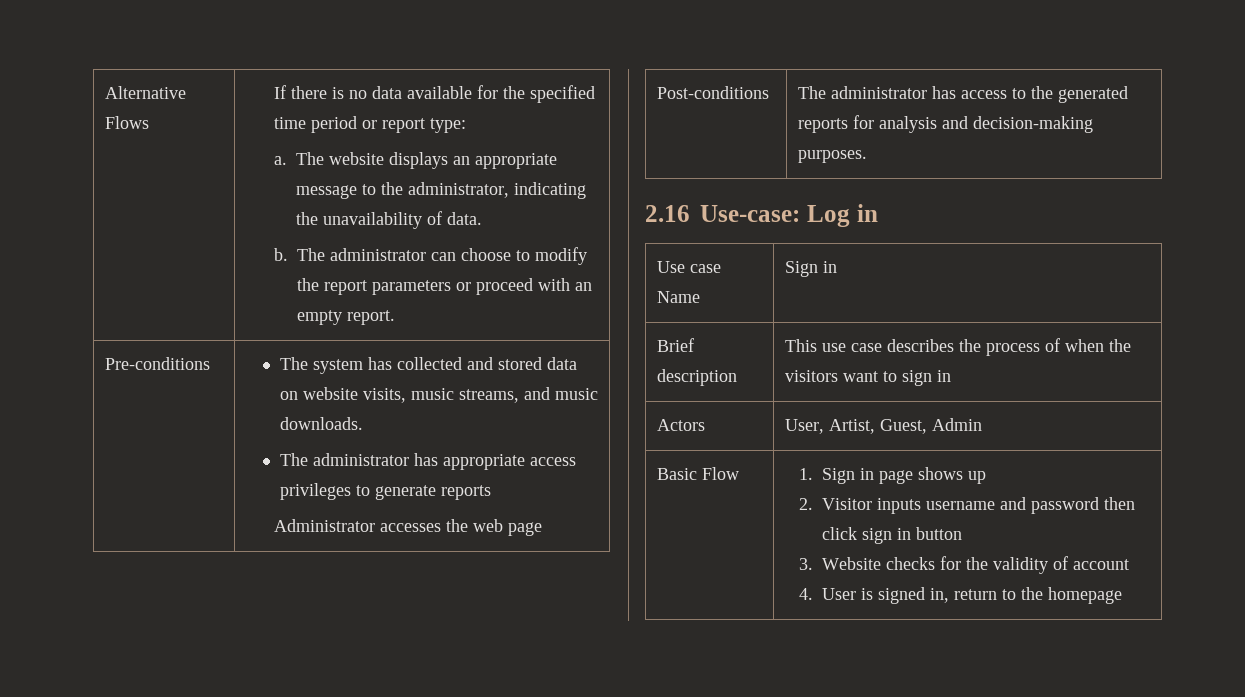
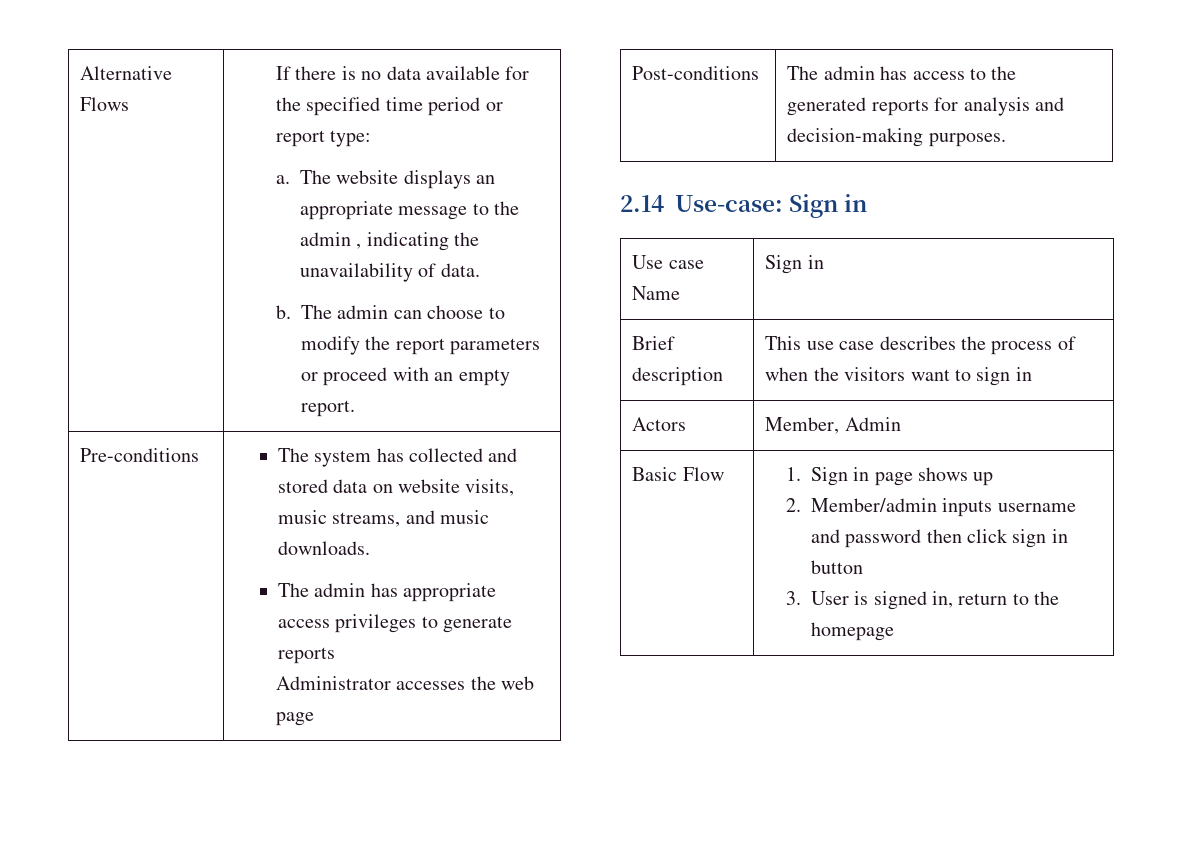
[407,182,509,198] administrator, -> [300,232,362,249] admin ,
[329,248,426,261] administrator -> [337,305,389,319] admin
[312,453,409,466] administrator -> [314,583,366,597] admin
[830,86,927,99] administrator -> [823,66,875,80] admin
[645,205,850,227] 2.16 Use-case: Log -> [620,194,839,218] 2.14 Use-case: Sign
[784,419,927,434] User, Artist, Guest, -> [765,417,840,434] Member,
[821,498,872,510] Visitor -> [810,498,937,512] Member/admin
[821,556,1129,574] [798,588,813,600] Website checks for the validity of account // 4. -> (801, 598) none

